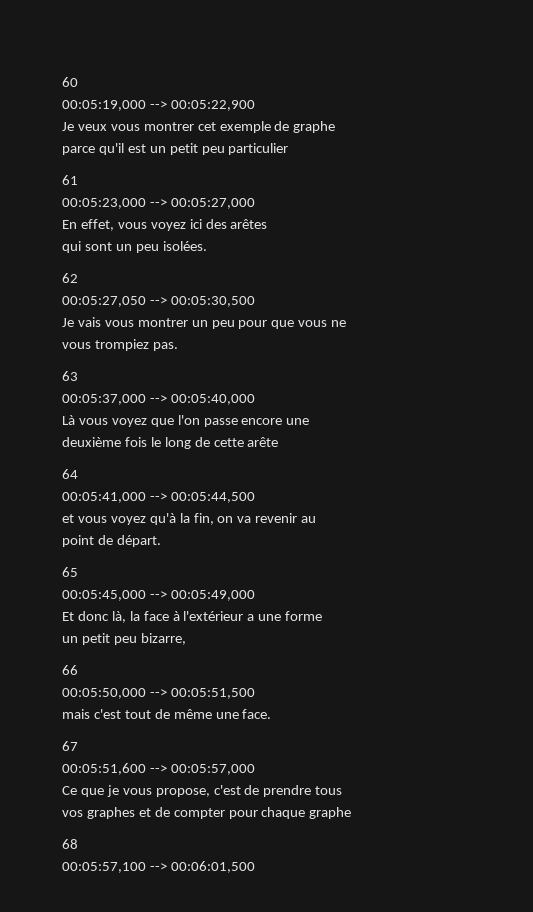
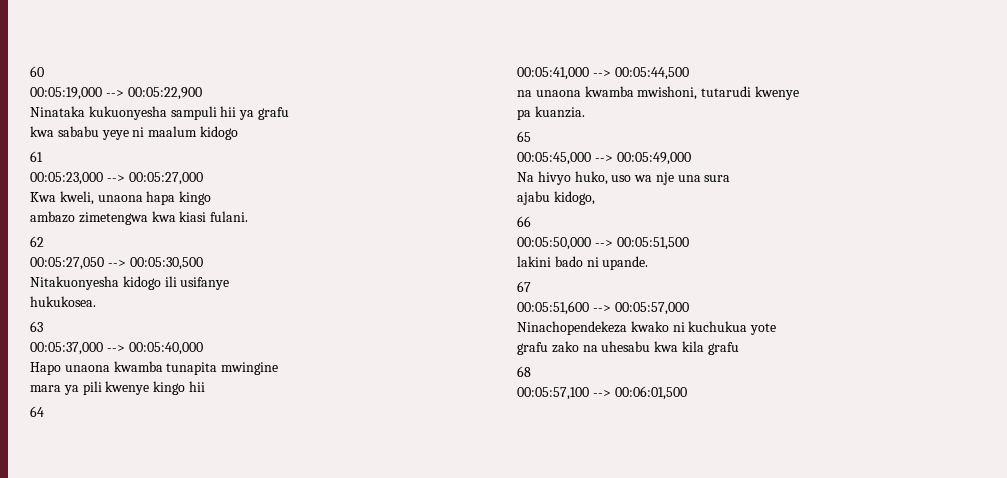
[62,121,336,133] [62,143,289,155] [62,175,78,185] [62,198,255,209] [62,219,268,231] [62,241,207,253] [62,273,78,283] [62,296,255,307] [62,317,347,329] [62,339,178,351] [62,371,78,381] [62,394,255,405] [62,415,310,427] [62,437,279,449] [62,469,78,479] [62,492,255,503] [62,513,317,525] [62,535,161,547] [62,567,78,577] [62,590,255,601] [62,611,323,623] [62,633,186,645] [62,665,78,675] [62,688,255,699] [62,709,272,719] [62,741,78,751] [62,763,255,775] [62,785,343,797] [62,807,352,819] Je veux vous montrer cet exemple de graphe // parce qu'il est un petit peu particulier // 61 // 00:05:23,000 --> 00:05:27,000 // En effet, vous voyez ici des arêtes // qui sont un peu isolées. // 62 // 00:05:27,050 --> 00:05:30,500 // Je vais vous montrer un peu pour que vous ne // vous trompiez pas. // 63 // 00:05:37,000 --> 00:05:40,000 // Là vous voyez que l'on passe encore une // deuxième fois le long de cette arête // 64 // 00:05:41,000 --> 00:05:44,500 // et vous voyez qu'à la fin, on va revenir au // point de départ. // 65 // 00:05:45,000 --> 00:05:49,000 // Et donc là, la face à l'extérieur a une forme // un petit peu bizarre, // 66 // 00:05:50,000 --> 00:05:51,500 // mais c'est tout de même une face. // 67 // 00:05:51,600 --> 00:05:57,000 // Ce que je vous propose, c'est de prendre tous // vos graphes et de compter pour chaque graphe -> [30,106,289,120] [30,126,238,140] [30,151,43,162] [30,172,203,185] [30,191,212,205] [30,211,249,225] [30,236,44,247] [30,257,203,270] [30,276,230,290] [30,296,96,307] [30,321,43,332] [30,342,203,355] [30,361,279,375] [30,381,205,395] [30,406,44,417] [517,67,689,80] [517,86,799,100] [517,106,585,120] [517,131,531,142] [517,152,691,165] [517,171,731,185] [517,191,595,205] [517,216,531,227] [517,237,689,250] [517,256,649,270] [517,281,531,292] [517,301,689,315] [517,321,777,335] [517,341,739,355] Ninataka kukuonyesha sampuli hii ya grafu // kwa sababu yeye ni maalum kidogo // 61 // 00:05:23,000 --> 00:05:27,000 // Kwa kweli, unaona hapa kingo // ambazo zimetengwa kwa kiasi fulani. // 62 // 00:05:27,050 --> 00:05:30,500 // Nitakuonyesha kidogo ili usifanye // hukukosea. // 63 // 00:05:37,000 --> 00:05:40,000 // Hapo unaona kwamba tunapita mwingine // mara ya pili kwenye kingo hii // 64 // 00:05:41,000 --> 00:05:44,500 // na unaona kwamba mwishoni, tutarudi kwenye // pa kuanzia. // 65 // 00:05:45,000 --> 00:05:49,000 // Na hivyo huko, uso wa nje una sura // ajabu kidogo, // 66 // 00:05:50,000 --> 00:05:51,500 // lakini bado ni upande. // 67 // 00:05:51,600 --> 00:05:57,000 // Ninachopendekeza kwako ni kuchukua yote // grafu zako na uhesabu kwa kila grafu

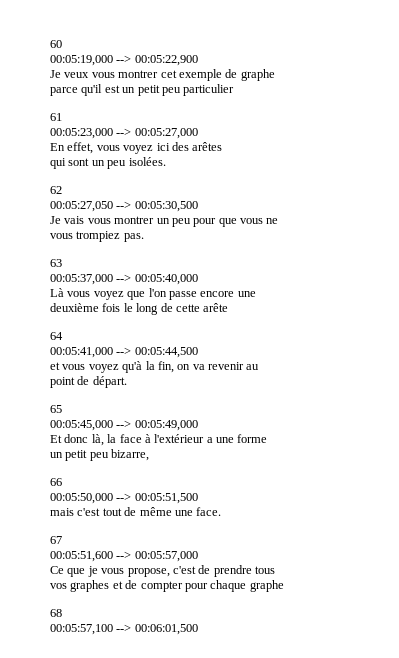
[30,106,289,120] [30,126,238,140] [30,151,43,162] [30,172,203,185] [30,191,212,205] [30,211,249,225] [30,236,44,247] [30,257,203,270] [30,276,230,290] [30,296,96,307] [30,321,43,332] [30,342,203,355] [30,361,279,375] [30,381,205,395] [30,406,44,417] [517,67,689,80] [517,86,799,100] [517,106,585,120] [517,131,531,142] [517,152,691,165] [517,171,731,185] [517,191,595,205] [517,216,531,227] [517,237,689,250] [517,256,649,270] [517,281,531,292] [517,301,689,315] [517,321,777,335] [517,341,739,355] Ninataka kukuonyesha sampuli hii ya grafu // kwa sababu yeye ni maalum kidogo // 61 // 00:05:23,000 --> 00:05:27,000 // Kwa kweli, unaona hapa kingo // ambazo zimetengwa kwa kiasi fulani. // 62 // 00:05:27,050 --> 00:05:30,500 // Nitakuonyesha kidogo ili usifanye // hukukosea. // 63 // 00:05:37,000 --> 00:05:40,000 // Hapo unaona kwamba tunapita mwingine // mara ya pili kwenye kingo hii // 64 // 00:05:41,000 --> 00:05:44,500 // na unaona kwamba mwishoni, tutarudi kwenye // pa kuanzia. // 65 // 00:05:45,000 --> 00:05:49,000 // Na hivyo huko, uso wa nje una sura // ajabu kidogo, // 66 // 00:05:50,000 --> 00:05:51,500 // lakini bado ni upande. // 67 // 00:05:51,600 --> 00:05:57,000 // Ninachopendekeza kwako ni kuchukua yote // grafu zako na uhesabu kwa kila grafu -> [50,69,275,81] [50,84,235,96] [50,113,62,121] [50,128,198,139] [50,142,223,154] [50,157,166,169] [50,186,62,194] [50,201,198,212] [50,216,279,227] [50,231,144,242] [50,259,62,267] [50,274,198,285] [50,288,256,300] [50,303,229,315] [50,332,63,340] [50,347,198,358] [50,361,260,373] [50,376,127,388] [50,405,62,413] [50,420,198,431] [50,434,268,446] [50,449,150,461] [50,478,62,486] [50,493,198,504] [50,507,222,516] [50,536,62,544] [50,551,198,562] [50,565,275,577] [50,580,284,592] Je veux vous montrer cet exemple de graphe // parce qu'il est un petit peu particulier // 61 // 00:05:23,000 --> 00:05:27,000 // En effet, vous voyez ici des arêtes // qui sont un peu isolées. // 62 // 00:05:27,050 --> 00:05:30,500 // Je vais vous montrer un peu pour que vous ne // vous trompiez pas. // 63 // 00:05:37,000 --> 00:05:40,000 // Là vous voyez que l'on passe encore une // deuxième fois le long de cette arête // 64 // 00:05:41,000 --> 00:05:44,500 // et vous voyez qu'à la fin, on va revenir au // point de départ. // 65 // 00:05:45,000 --> 00:05:49,000 // Et donc là, la face à l'extérieur a une forme // un petit peu bizarre, // 66 // 00:05:50,000 --> 00:05:51,500 // mais c'est tout de même une face. // 67 // 00:05:51,600 --> 00:05:57,000 // Ce que je vous propose, c'est de prendre tous // vos graphes et de compter pour chaque graphe

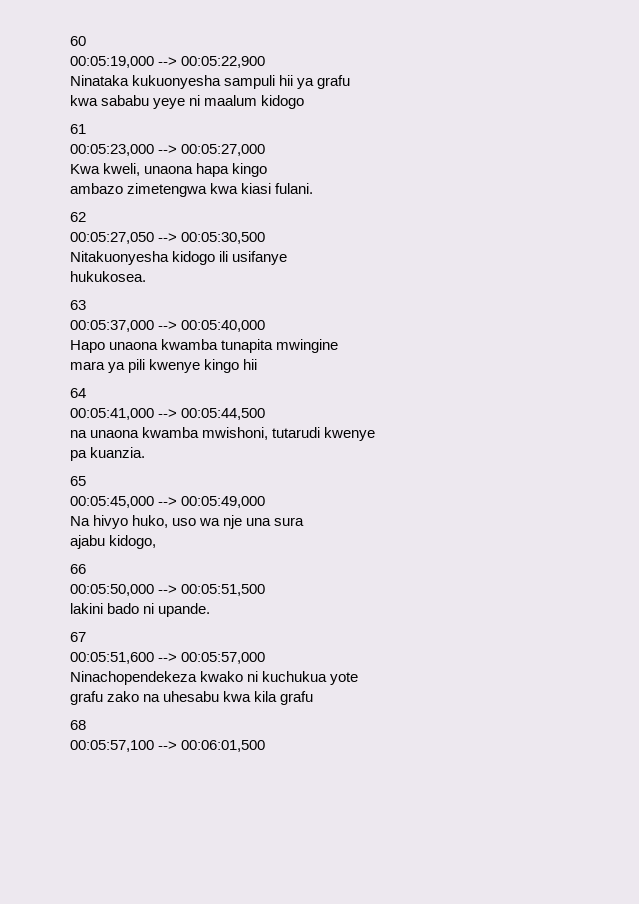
[50,69,275,81] [50,84,235,96] [50,113,62,121] [50,128,198,139] [50,142,223,154] [50,157,166,169] [50,186,62,194] [50,201,198,212] [50,216,279,227] [50,231,144,242] [50,259,62,267] [50,274,198,285] [50,288,256,300] [50,303,229,315] [50,332,63,340] [50,347,198,358] [50,361,260,373] [50,376,127,388] [50,405,62,413] [50,420,198,431] [50,434,268,446] [50,449,150,461] [50,478,62,486] [50,493,198,504] [50,507,222,516] [50,536,62,544] [50,551,198,562] [50,565,275,577] [50,580,284,592] Je veux vous montrer cet exemple de graphe // parce qu'il est un petit peu particulier // 61 // 00:05:23,000 --> 00:05:27,000 // En effet, vous voyez ici des arêtes // qui sont un peu isolées. // 62 // 00:05:27,050 --> 00:05:30,500 // Je vais vous montrer un peu pour que vous ne // vous trompiez pas. // 63 // 00:05:37,000 --> 00:05:40,000 // Là vous voyez que l'on passe encore une // deuxième fois le long de cette arête // 64 // 00:05:41,000 --> 00:05:44,500 // et vous voyez qu'à la fin, on va revenir au // point de départ. // 65 // 00:05:45,000 --> 00:05:49,000 // Et donc là, la face à l'extérieur a une forme // un petit peu bizarre, // 66 // 00:05:50,000 --> 00:05:51,500 // mais c'est tout de même une face. // 67 // 00:05:51,600 --> 00:05:57,000 // Ce que je vous propose, c'est de prendre tous // vos graphes et de compter pour chaque graphe -> [70,75,351,89] [70,95,305,109] [70,124,86,134] [70,144,266,156] [70,163,268,177] [70,183,314,197] [70,212,86,222] [70,232,266,244] [70,251,288,265] [70,271,146,282] [70,300,86,310] [70,320,266,332] [70,339,339,353] [70,359,258,373] [70,388,86,398] [70,408,266,420] [70,427,376,441] [70,447,146,461] [70,476,86,486] [70,496,266,508] [70,515,305,529] [70,535,157,549] [70,564,86,574] [70,584,266,596] [70,603,211,617] [70,632,86,642] [70,652,266,664] [70,671,359,685] [70,691,314,705] Ninataka kukuonyesha sampuli hii ya grafu // kwa sababu yeye ni maalum kidogo // 61 // 00:05:23,000 --> 00:05:27,000 // Kwa kweli, unaona hapa kingo // ambazo zimetengwa kwa kiasi fulani. // 62 // 00:05:27,050 --> 00:05:30,500 // Nitakuonyesha kidogo ili usifanye // hukukosea. // 63 // 00:05:37,000 --> 00:05:40,000 // Hapo unaona kwamba tunapita mwingine // mara ya pili kwenye kingo hii // 64 // 00:05:41,000 --> 00:05:44,500 // na unaona kwamba mwishoni, tutarudi kwenye // pa kuanzia. // 65 // 00:05:45,000 --> 00:05:49,000 // Na hivyo huko, uso wa nje una sura // ajabu kidogo, // 66 // 00:05:50,000 --> 00:05:51,500 // lakini bado ni upande. // 67 // 00:05:51,600 --> 00:05:57,000 // Ninachopendekeza kwako ni kuchukua yote // grafu zako na uhesabu kwa kila grafu

